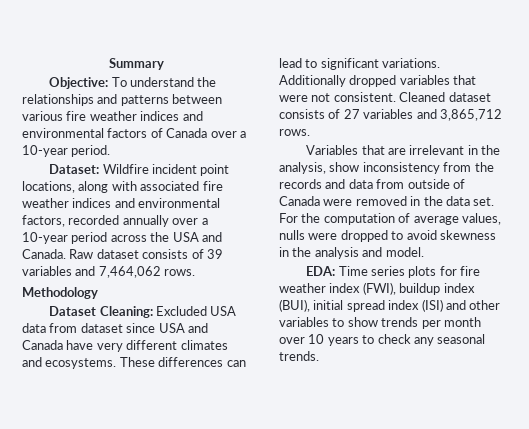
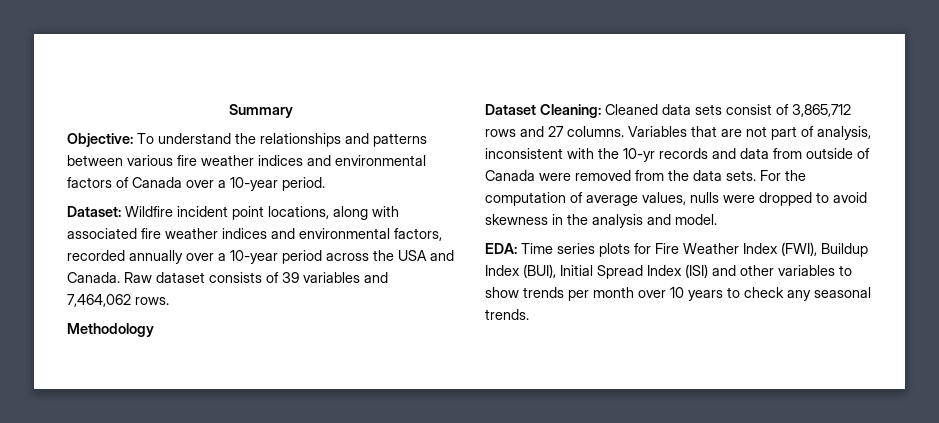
[155,306,237,316] [22,323,208,333] [22,340,228,352] [22,357,246,369] [279,58,441,70] [279,75,477,87] [279,92,491,102] [279,109,502,121] [279,129,310,136] [306,145,501,155] [279,162,494,174] Excluded USA data from dataset since USA and Canada have very different climates and ecosystems. These differences can lead to significant variations. Additionally dropped variables that were not consistent. Cleaned dataset consists of 27 variables and 3,865,712 rows. // Variables that are irrelevant in the analysis, show inconsistency from the -> [605,104,851,117] [485,126,871,140] [485,148,655,162] Cleaned data sets consist of 3,865,712 rows and 27 columns. Variables that are not part of analysis, inconsistent with the 10-yr
[410,196,421,206] in -> [635,170,664,181] from
[473,197,495,206] set. -> [726,170,756,181] sets.
[460,266,481,276] [279,282,475,295] [279,299,420,312] fire weather index (FWI), buildup index (BUI), initial spread index -> [655,242,868,257] [485,264,682,279] Fire Weather Index (FWI), Buildup Index (BUI), Initial Spread Index

